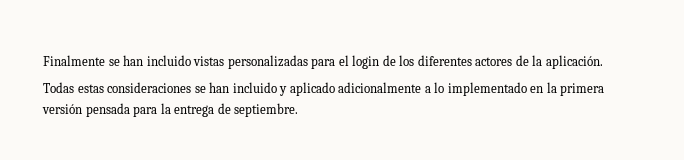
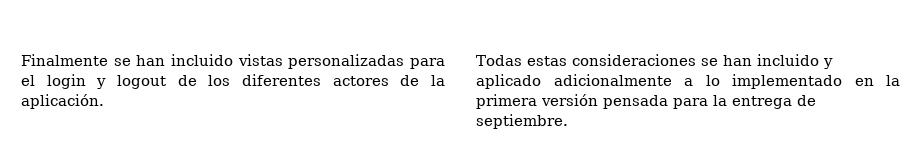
(380, 62) none -> [96,75,166,89] y logout

